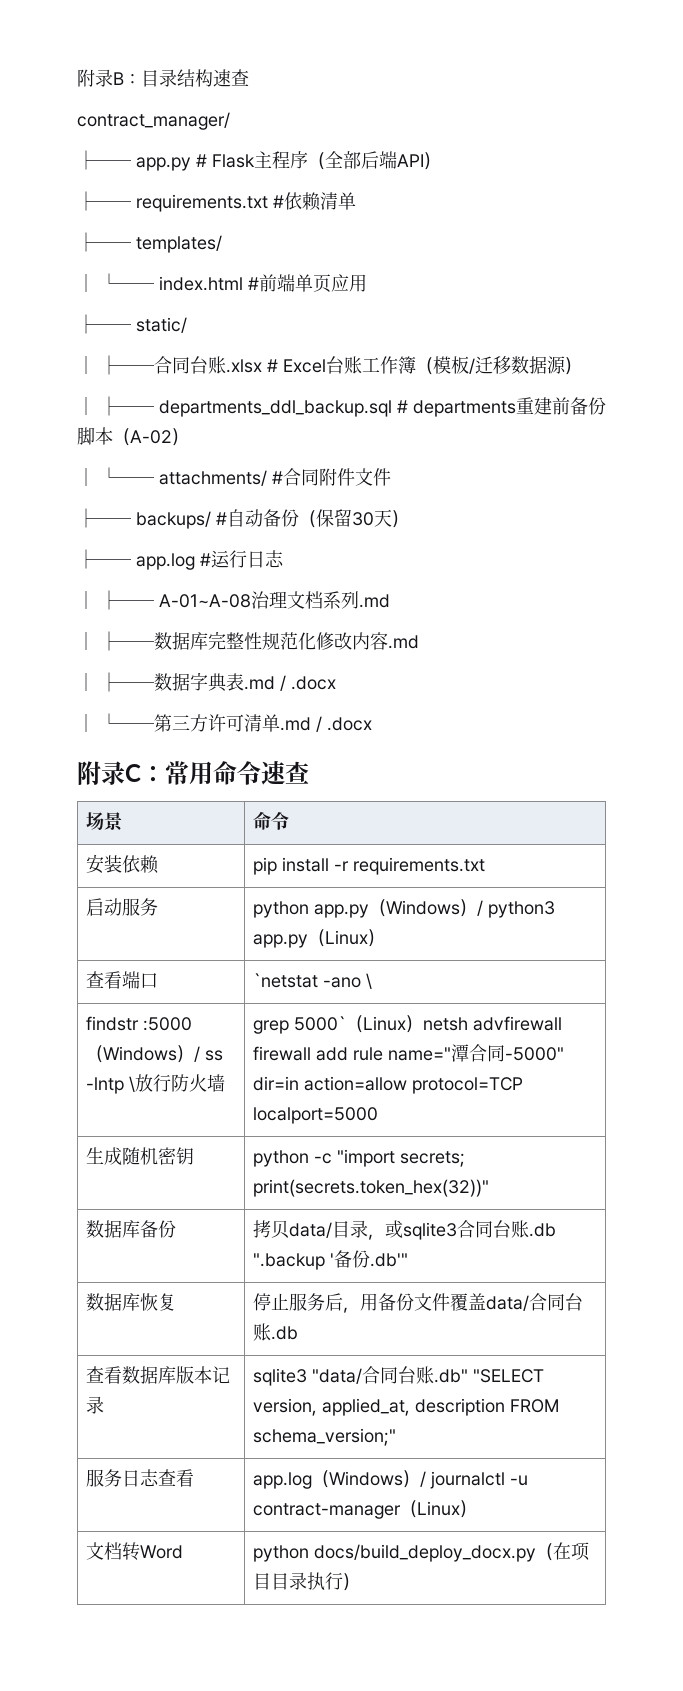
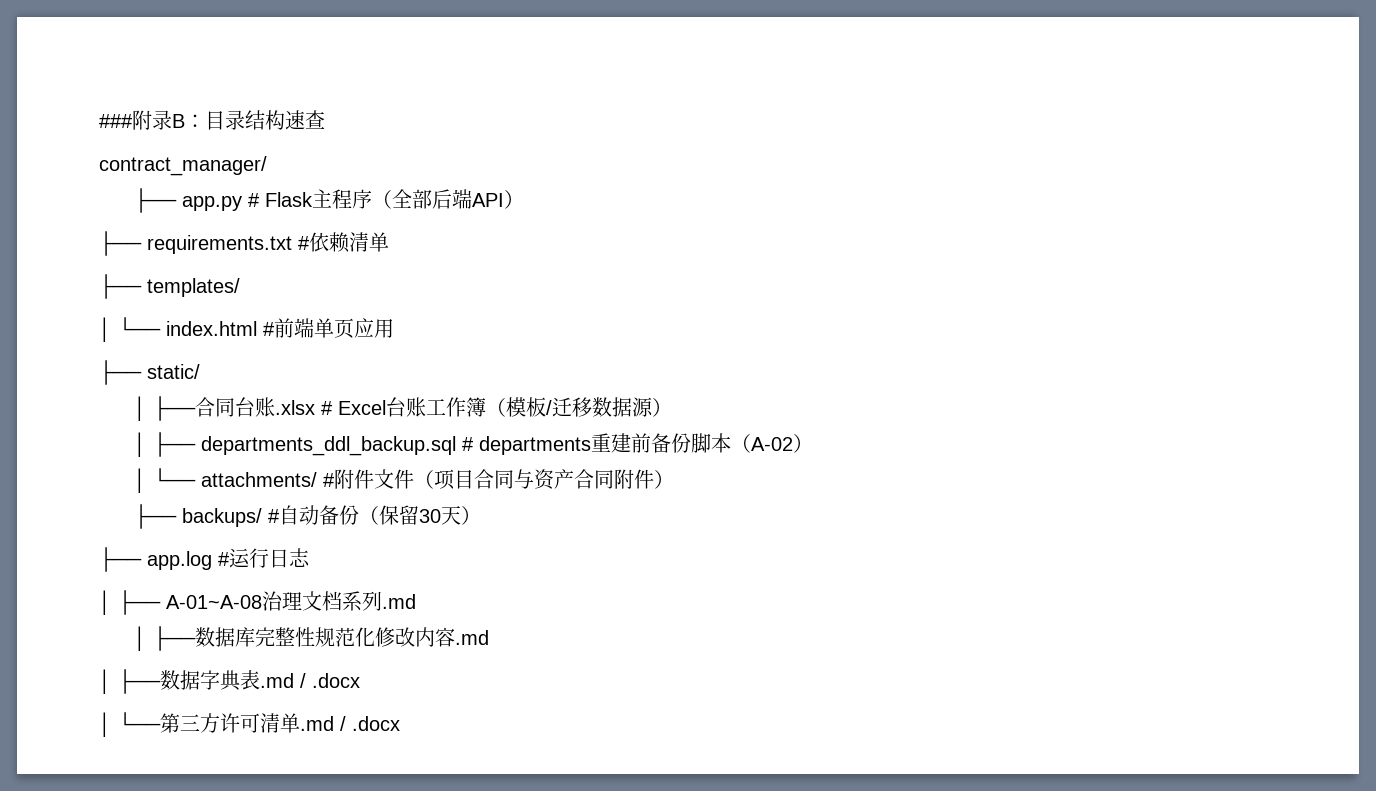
(77, 78) none -> [99,114,133,128] ###
(283, 477) none -> [334,469,575,490] 附件文件（项目合同与资产
[355,468,391,486] 文件 -> [654,470,675,489] ）
[77,761,309,786] [85,812,123,831] [252,811,289,830] [85,854,159,874] [252,857,485,875] [85,898,158,916] [252,899,555,918] [252,929,385,948] [85,971,158,989] [252,973,372,989] [85,1016,192,1031] [85,1045,223,1063] [85,1074,225,1094] [252,1015,562,1034] [252,1044,564,1062] [252,1076,523,1094] [252,1107,378,1124] [85,1147,194,1165] [252,1149,465,1167] [252,1179,489,1197] [85,1220,176,1238] [252,1220,556,1240] [252,1250,408,1270] [85,1293,176,1311] [252,1293,583,1313] [252,1323,298,1341] [85,1366,230,1384] [85,1396,104,1414] [252,1366,544,1386] [252,1398,559,1416] [252,1428,396,1446] [85,1469,194,1487] [252,1470,528,1489] [252,1500,477,1519] [85,1542,183,1561] [252,1542,590,1562] [252,1572,360,1591] // 附录C：常用命令速查 // 场景 | 命令 // 安装依赖 | pip install -r requirements.txt // 启动服务 | python app.py（Windows）/ python3 app.py（Linux） // 查看端口 | `netstat -ano \ // findstr :5000（Windows）/ ss -lntp \放行防火墙 | grep 5000`（Linux）netsh advfirewall firewall add rule name="潭合同-5000" dir=in action=allow protocol=TCP localport=5000 // 生成随机密钥 | python -c "import secrets; print(secrets.token_hex(32))" // 数据库备份 | 拷贝data/目录，或sqlite3合同台账.db ".backup '备份.db'" // 数据库恢复 | 停止服务后，用备份文件覆盖data/合同台账.db // 查看数据库版本记录 | sqlite3 "data/合同台账.db" "SELECT version, applied_at, description FROM schema_version;" // 服务日志查看 | app.log（Windows）/ journalctl -u contract-manager（Linux） // 文档转Word | python docs/build_deploy_docx.py（在项目目录执行） -> (400, 723) none

